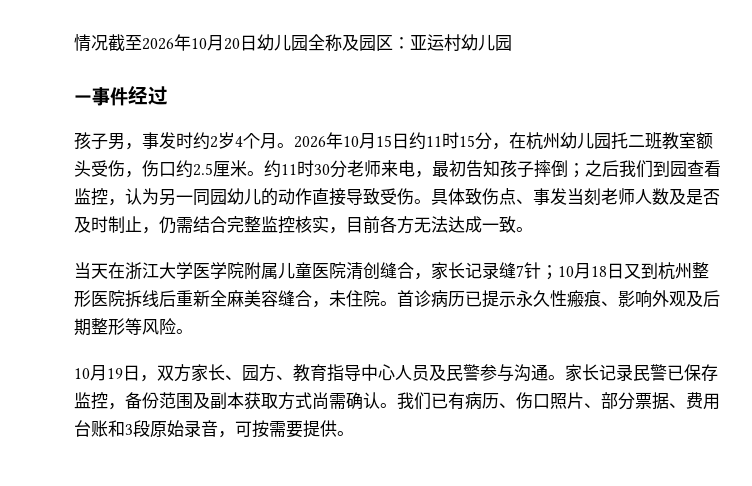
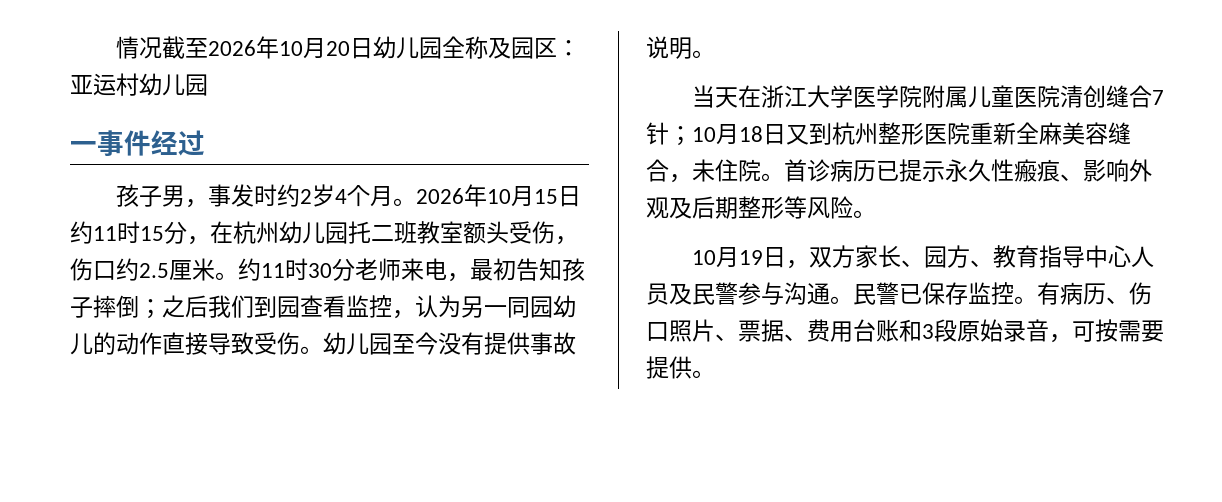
[431,188,720,206] [74,216,516,234] 具体致伤点、事发当刻老师人数及是否及时制止，仍需结合完整监控核实，目前各方无法达成一致 -> [323,332,576,355] [646,36,692,59] 幼儿园至今没有提供事故说明
[414,262,516,280] ，家长记录缝 -> (1153, 96) none
[125,290,176,308] 拆线后 -> (970, 133) none
[565,364,633,382] 家长记录 -> (853, 300) none
[108,392,448,410] ，备份范围及副本获取方式尚需确认。我们已 -> [1014,296,1037,304] 。
[601,392,635,410] 部分 -> (738, 337) none

